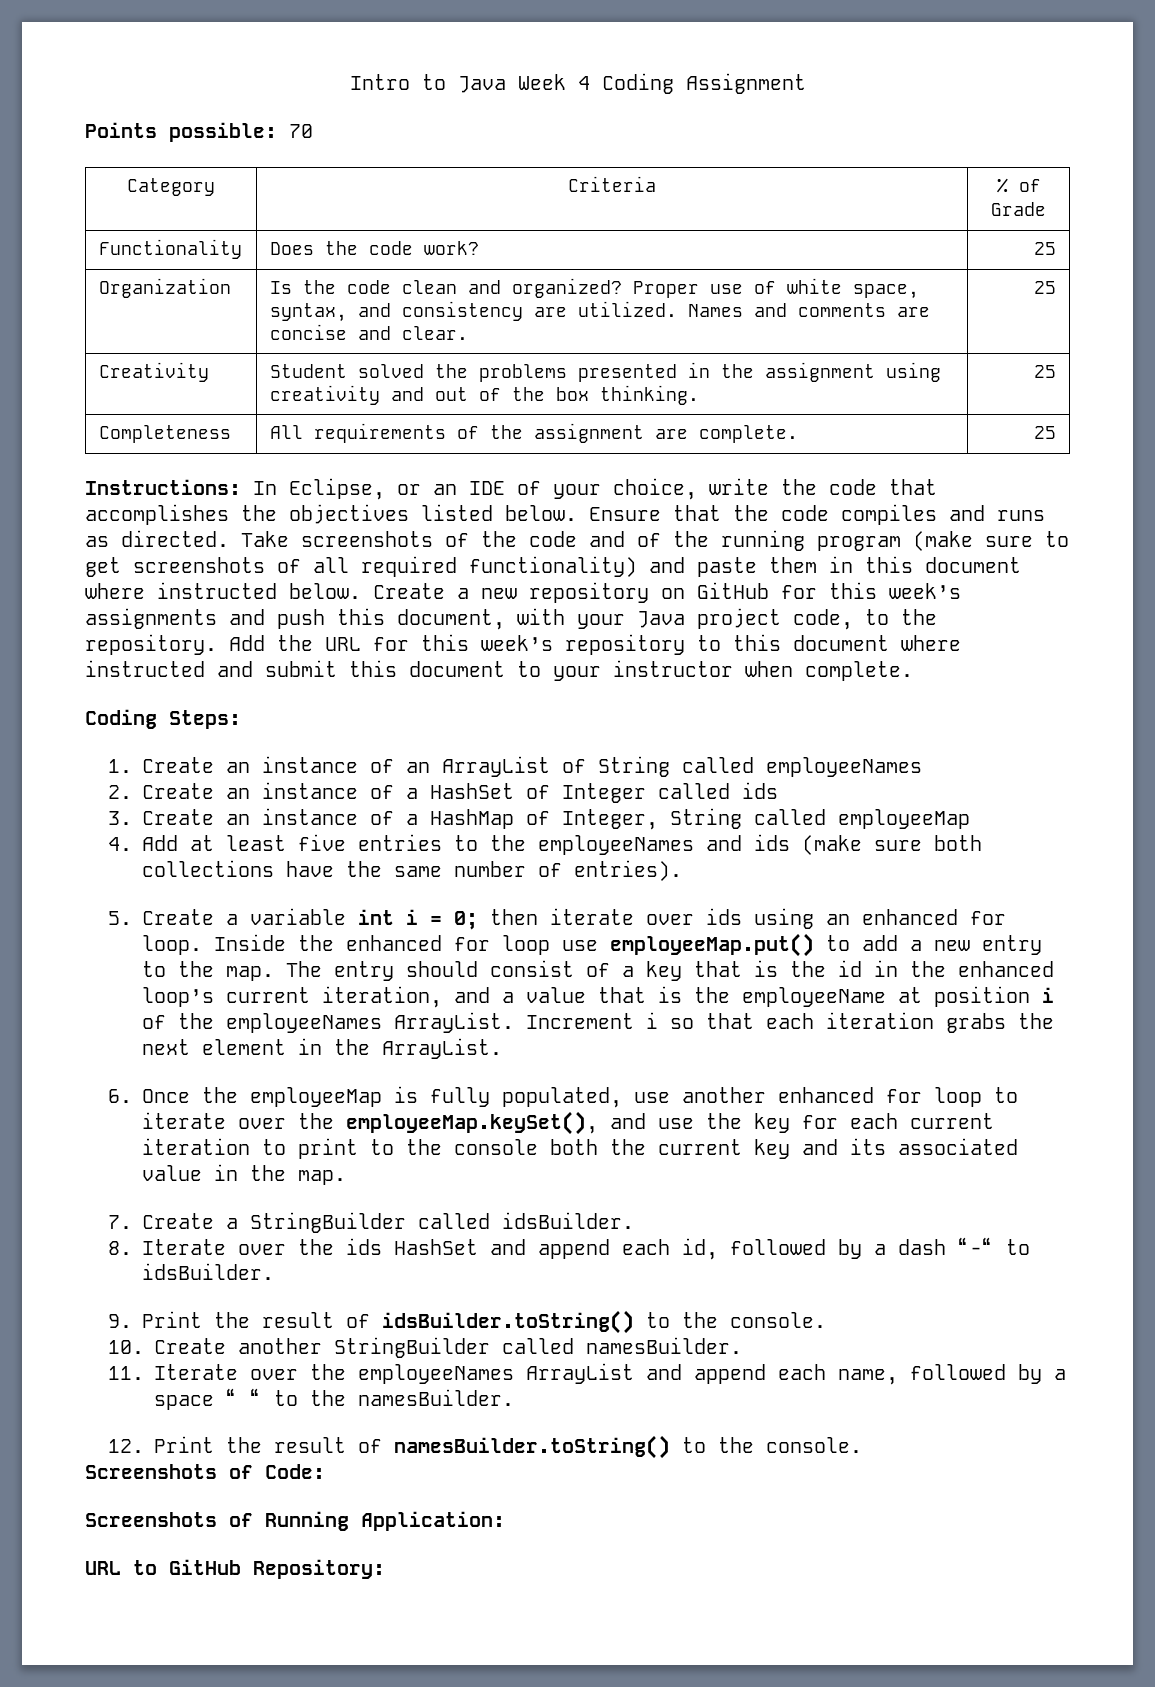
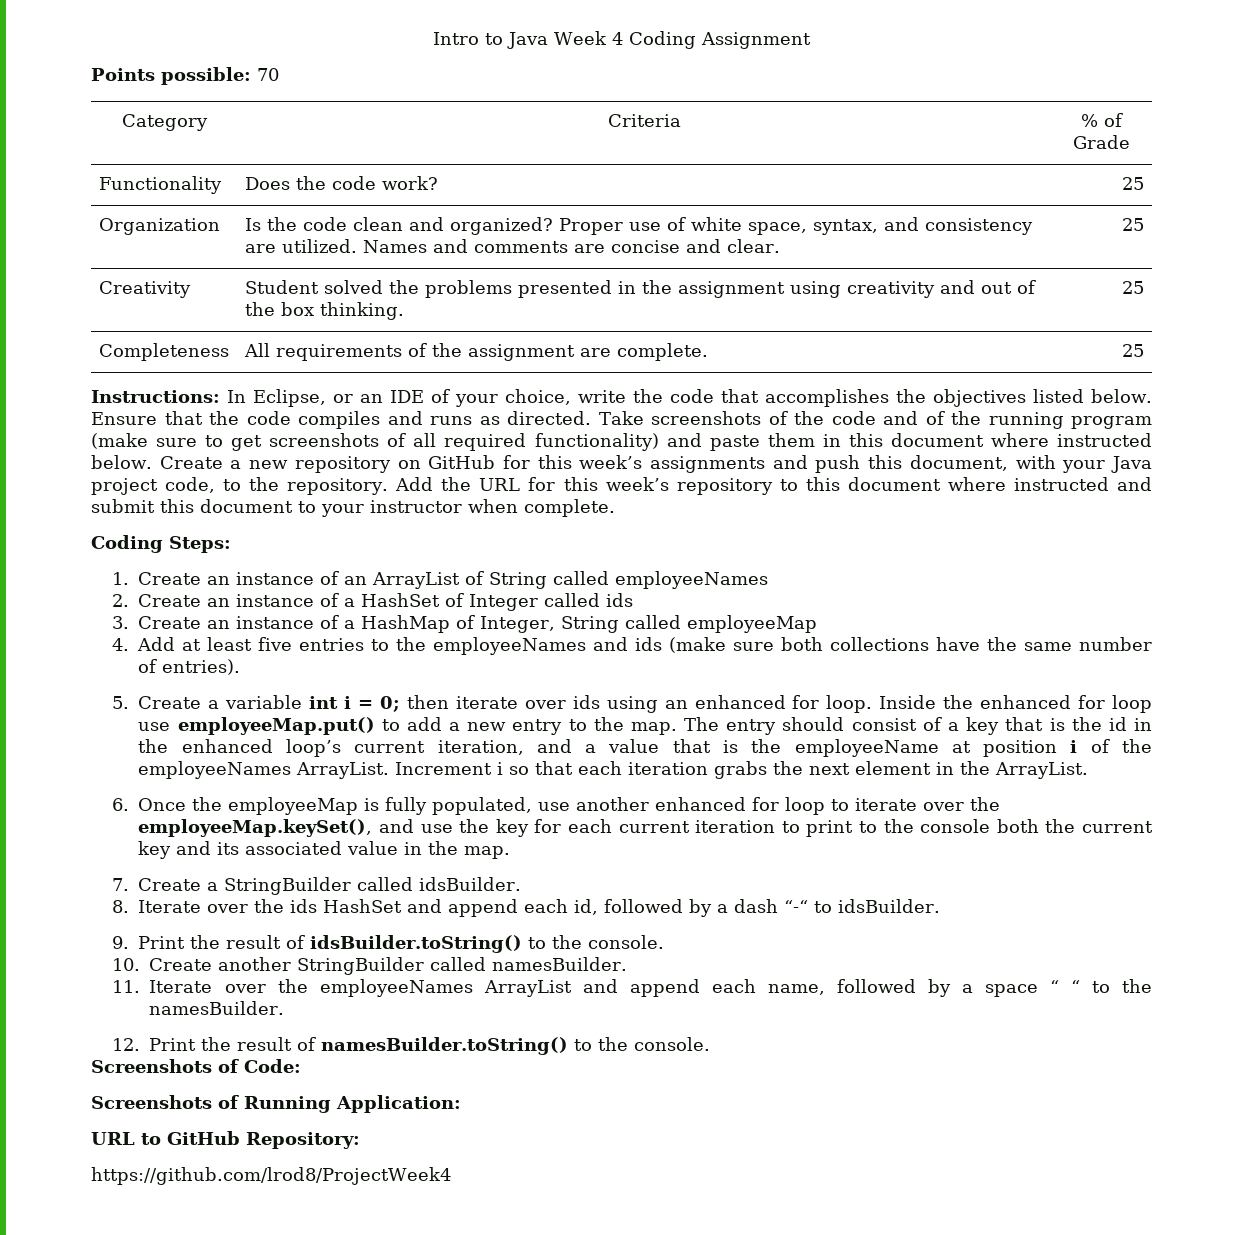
(385, 1569) none -> [91,1167,451,1185] // https://github.com/lrod8/ProjectWeek4

